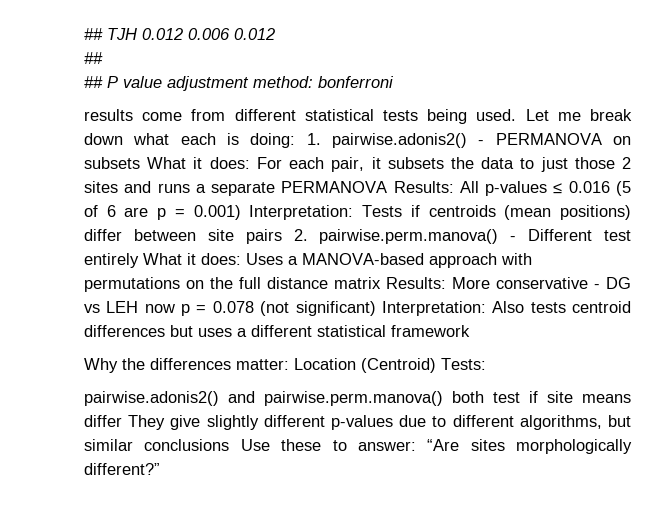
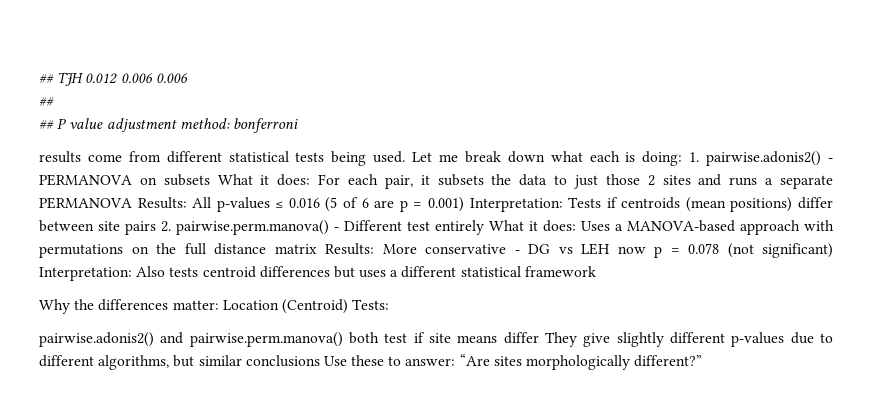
[234,28,275,40] 0.012 -> [155,73,188,83] 0.006

